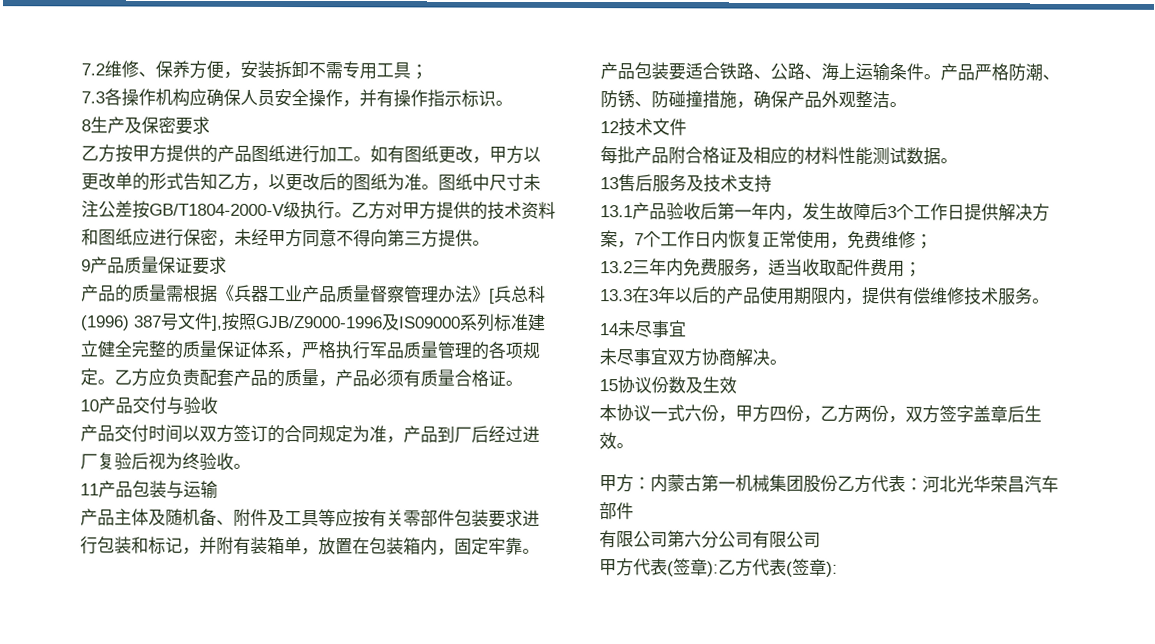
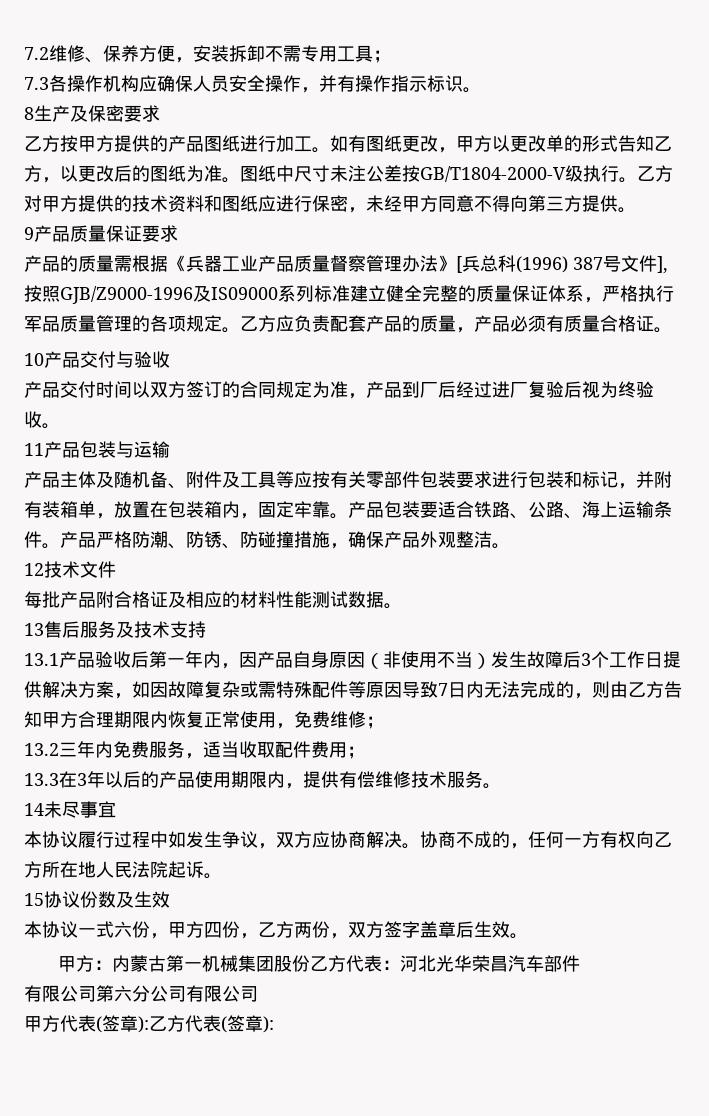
(803, 217) none -> [239,651,491,669] 因产品自身原因（非使用不当）
[634,230,712,248] 7个工作日 -> [132,681,682,699] [24,711,150,728] 如因故障复杂或需特殊配件等原因导致7日内无法完成的，则由乙方告知甲方合理期限
[599,348,770,367] 未尽事宜双方协商解决 -> [24,831,672,849] [24,861,204,878] 本协议履行过程中如发生争议，双方应协商解决。协商不成的，任何一方有权向乙方所在地人民法院起诉

